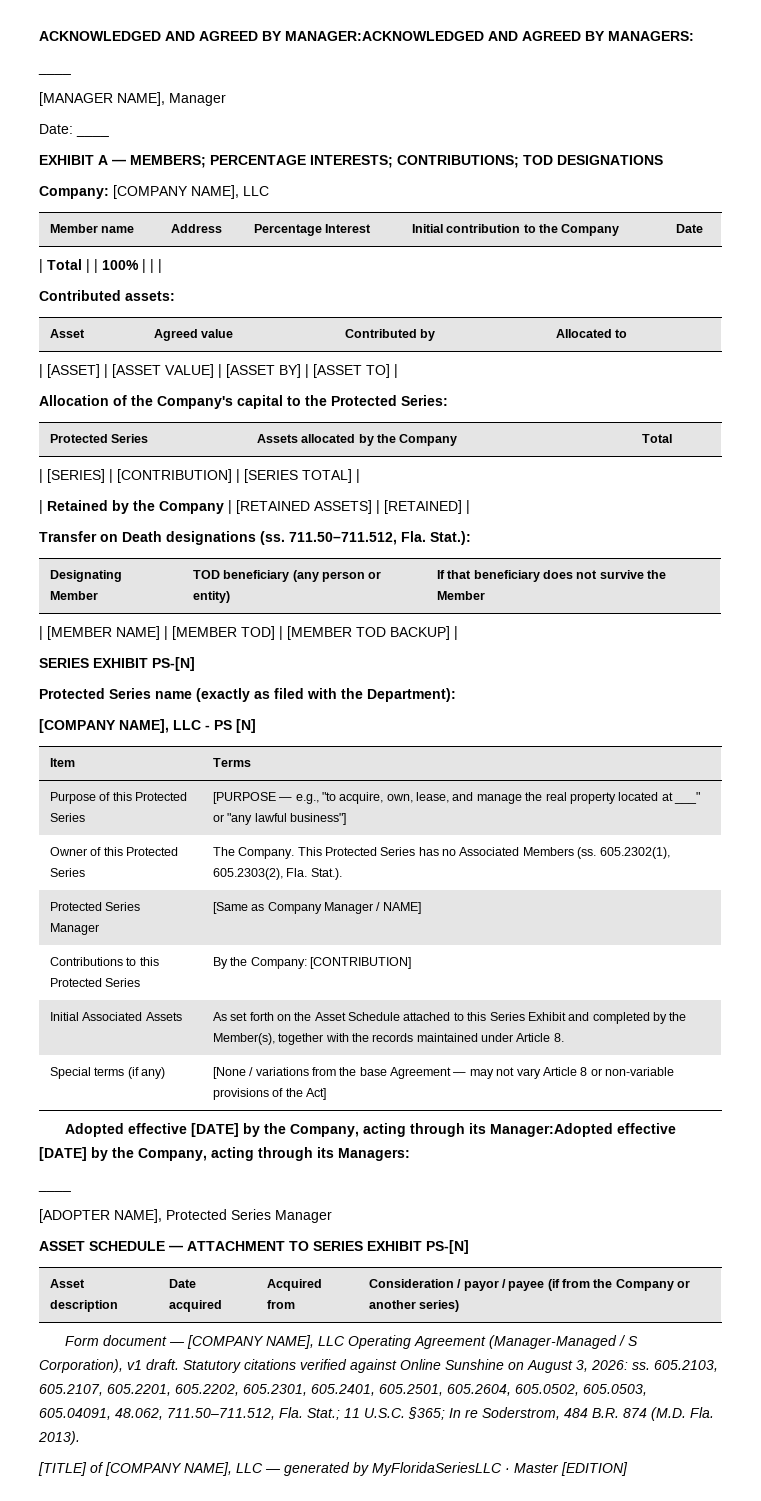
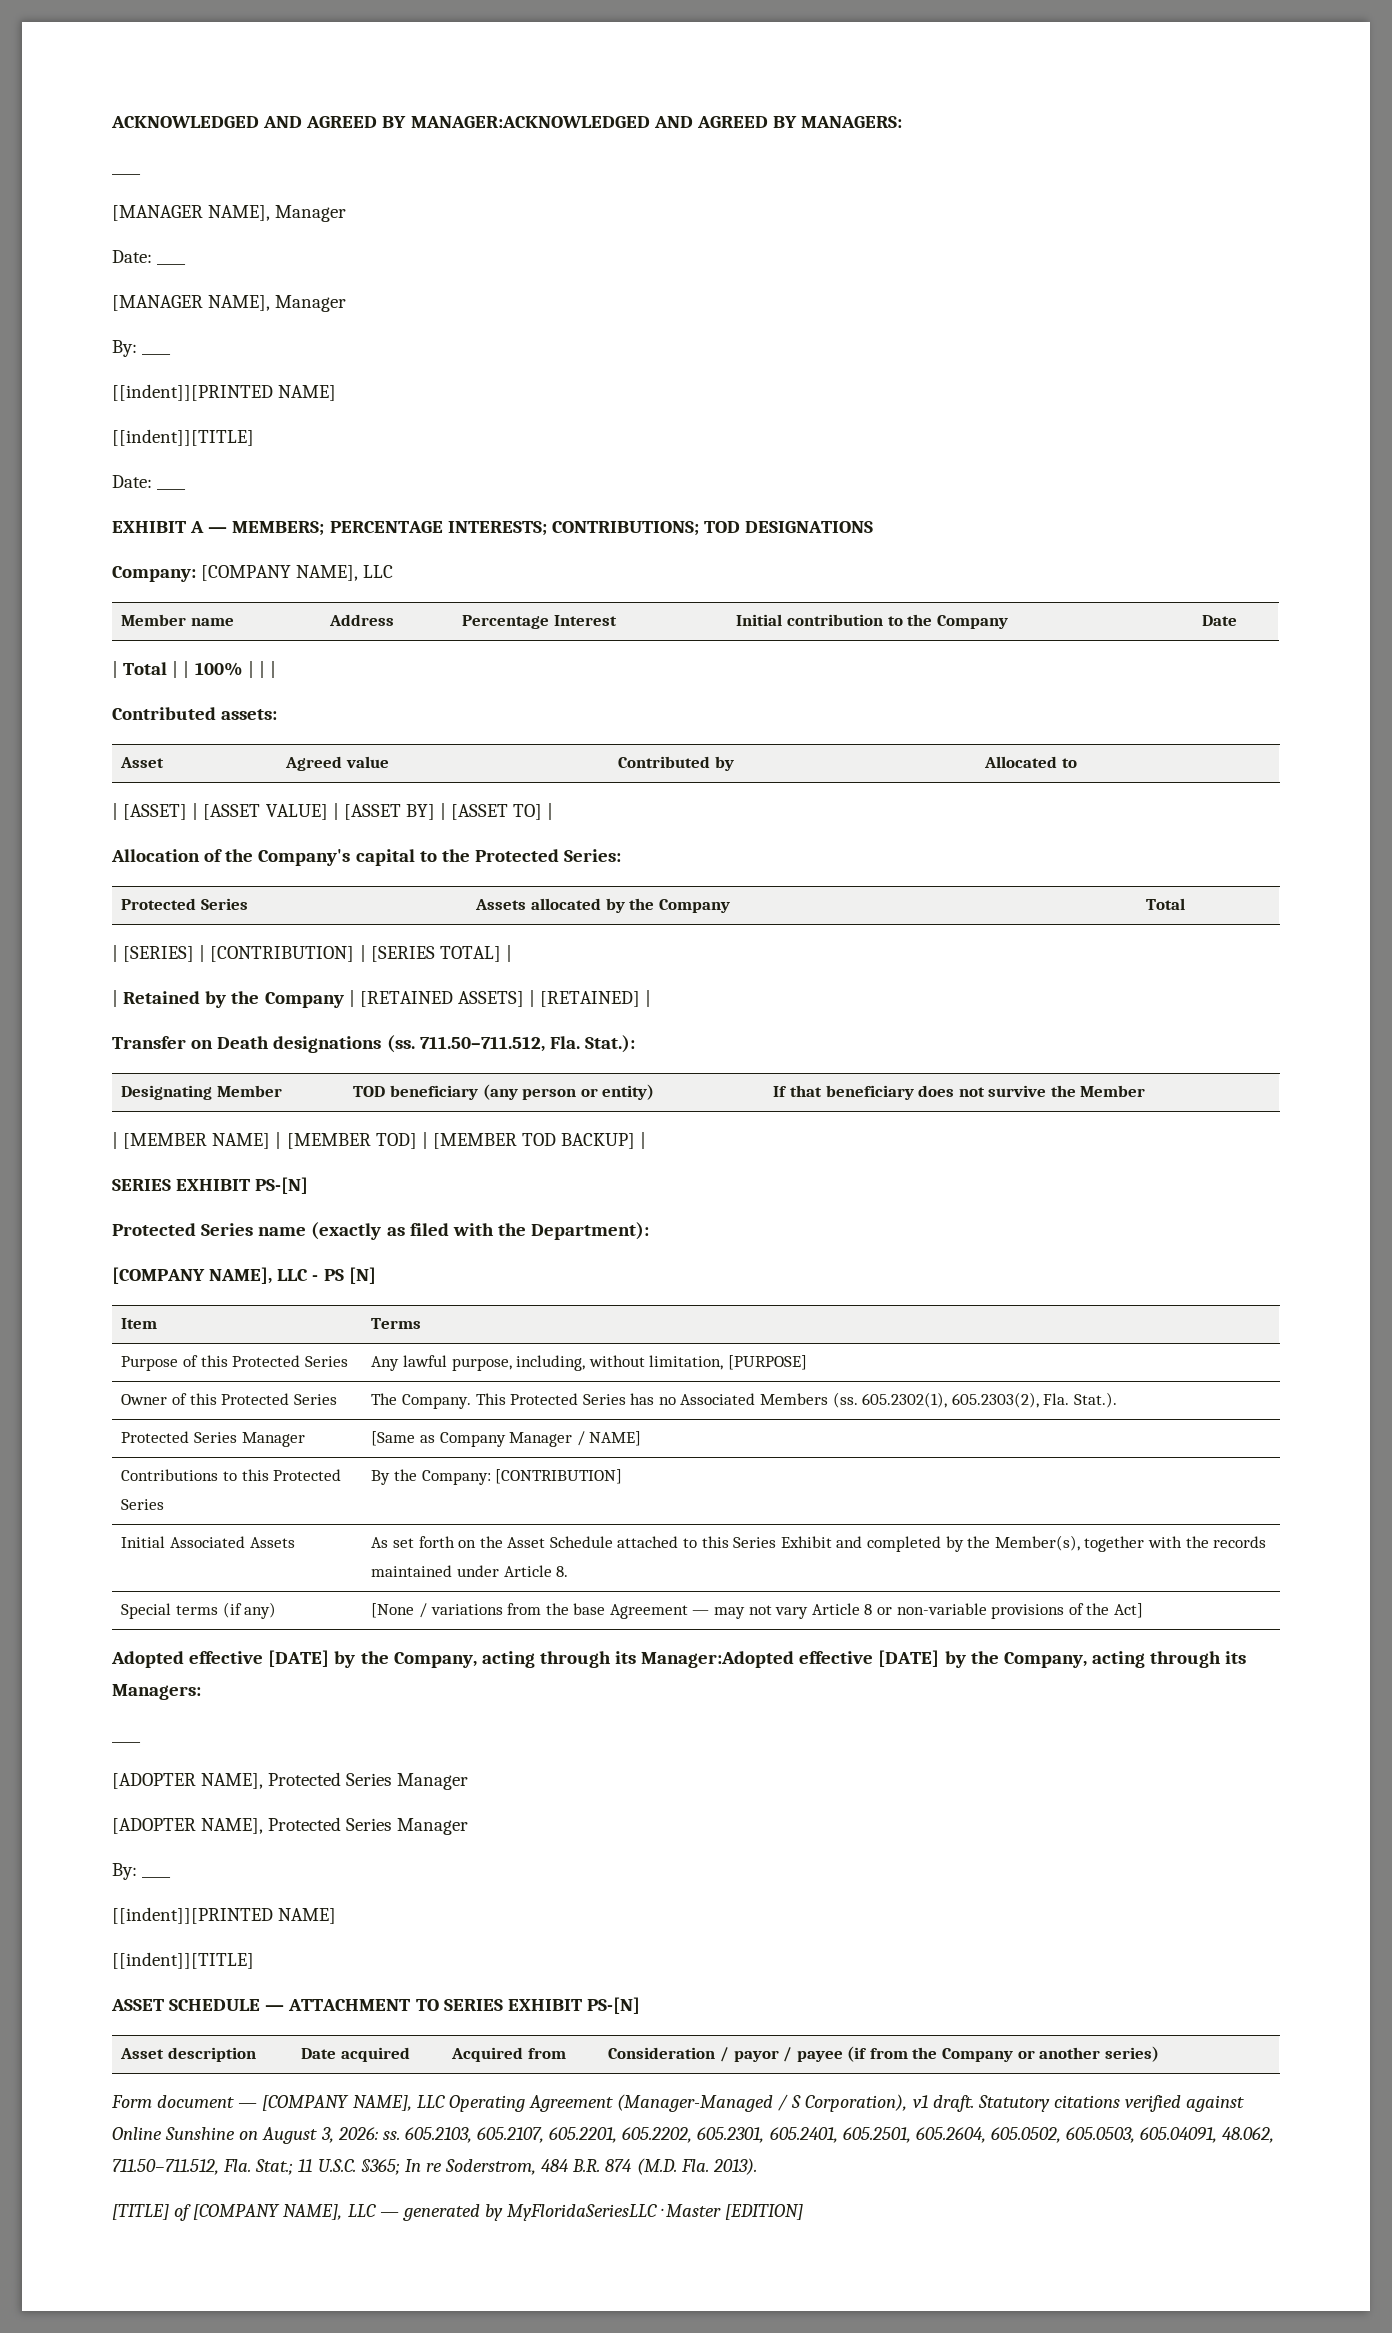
(109, 135) none -> [112,295,347,312] [112,340,172,357] [112,384,337,401] [112,429,254,446] [112,475,152,488] [157,488,187,490] // [MANAGER NAME], Manager // By: ____ // [[indent]][PRINTED NAME] // [[indent]][TITLE] // Date: ____
[212,792,701,804] [212,813,346,825] [PURPOSE — e.g., "to acquire, own, lease, and manage the real property located at ___" or "any lawful business"] -> [371,1355,807,1371] Any lawful purpose, including, without limitation, [PURPOSE]
(332, 1216) none -> [112,1817,468,1835] [112,1863,172,1880] [112,1907,337,1924] [112,1952,254,1969] // [ADOPTER NAME], Protected Series Manager // By: ____ // [[indent]][PRINTED NAME] // [[indent]][TITLE]

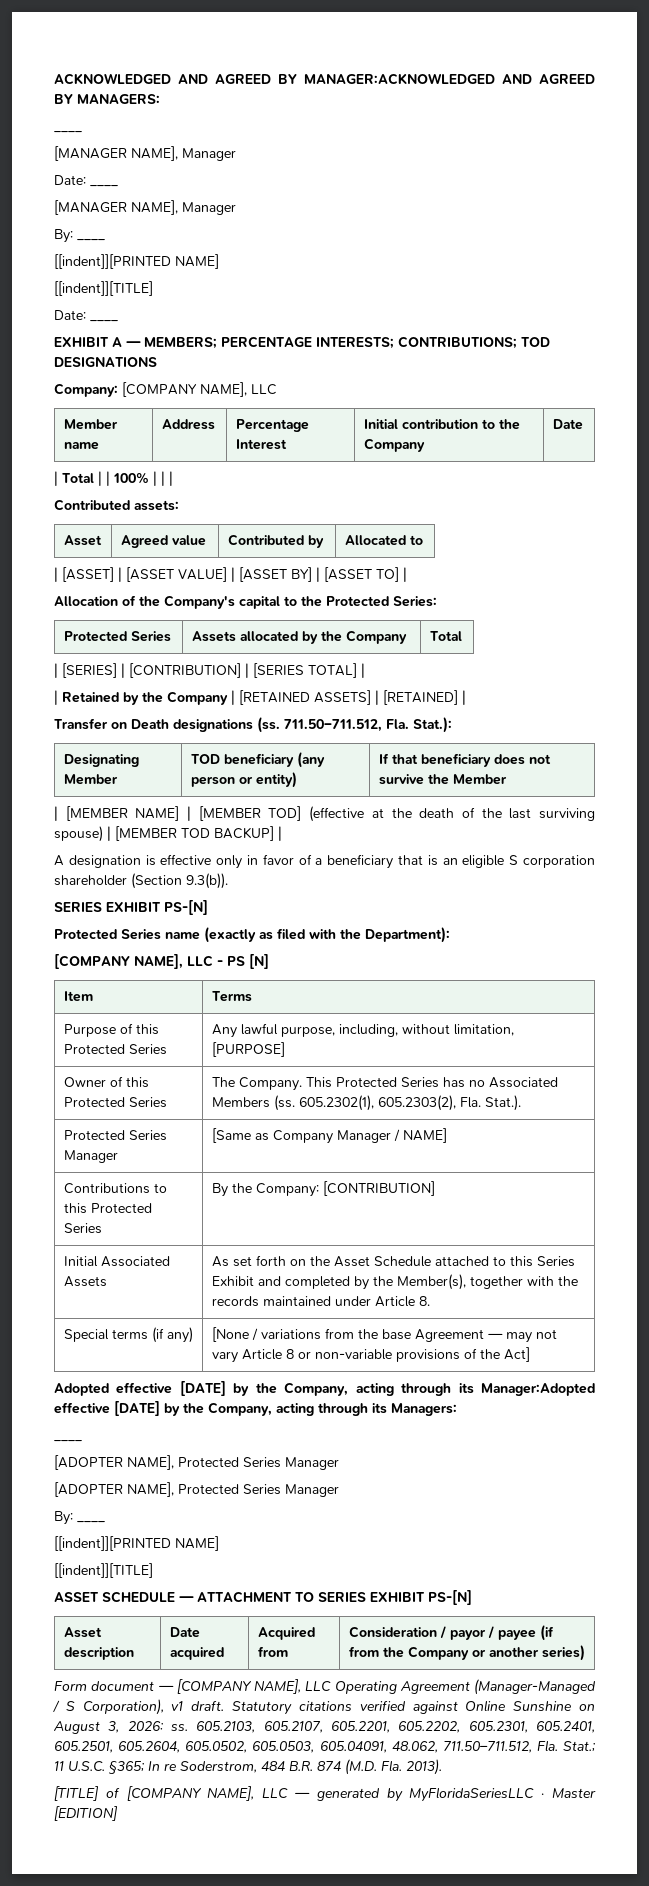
(417, 1141) none -> [309,806,595,822] [54,826,103,842] (effective at the death of the last surviving spouse)
(647, 1140) none -> [54,854,596,869] [54,873,228,889] // A designation is effective only in favor of a beneficiary that is an eligible S corporation shareholder (Section 9.3(b)).

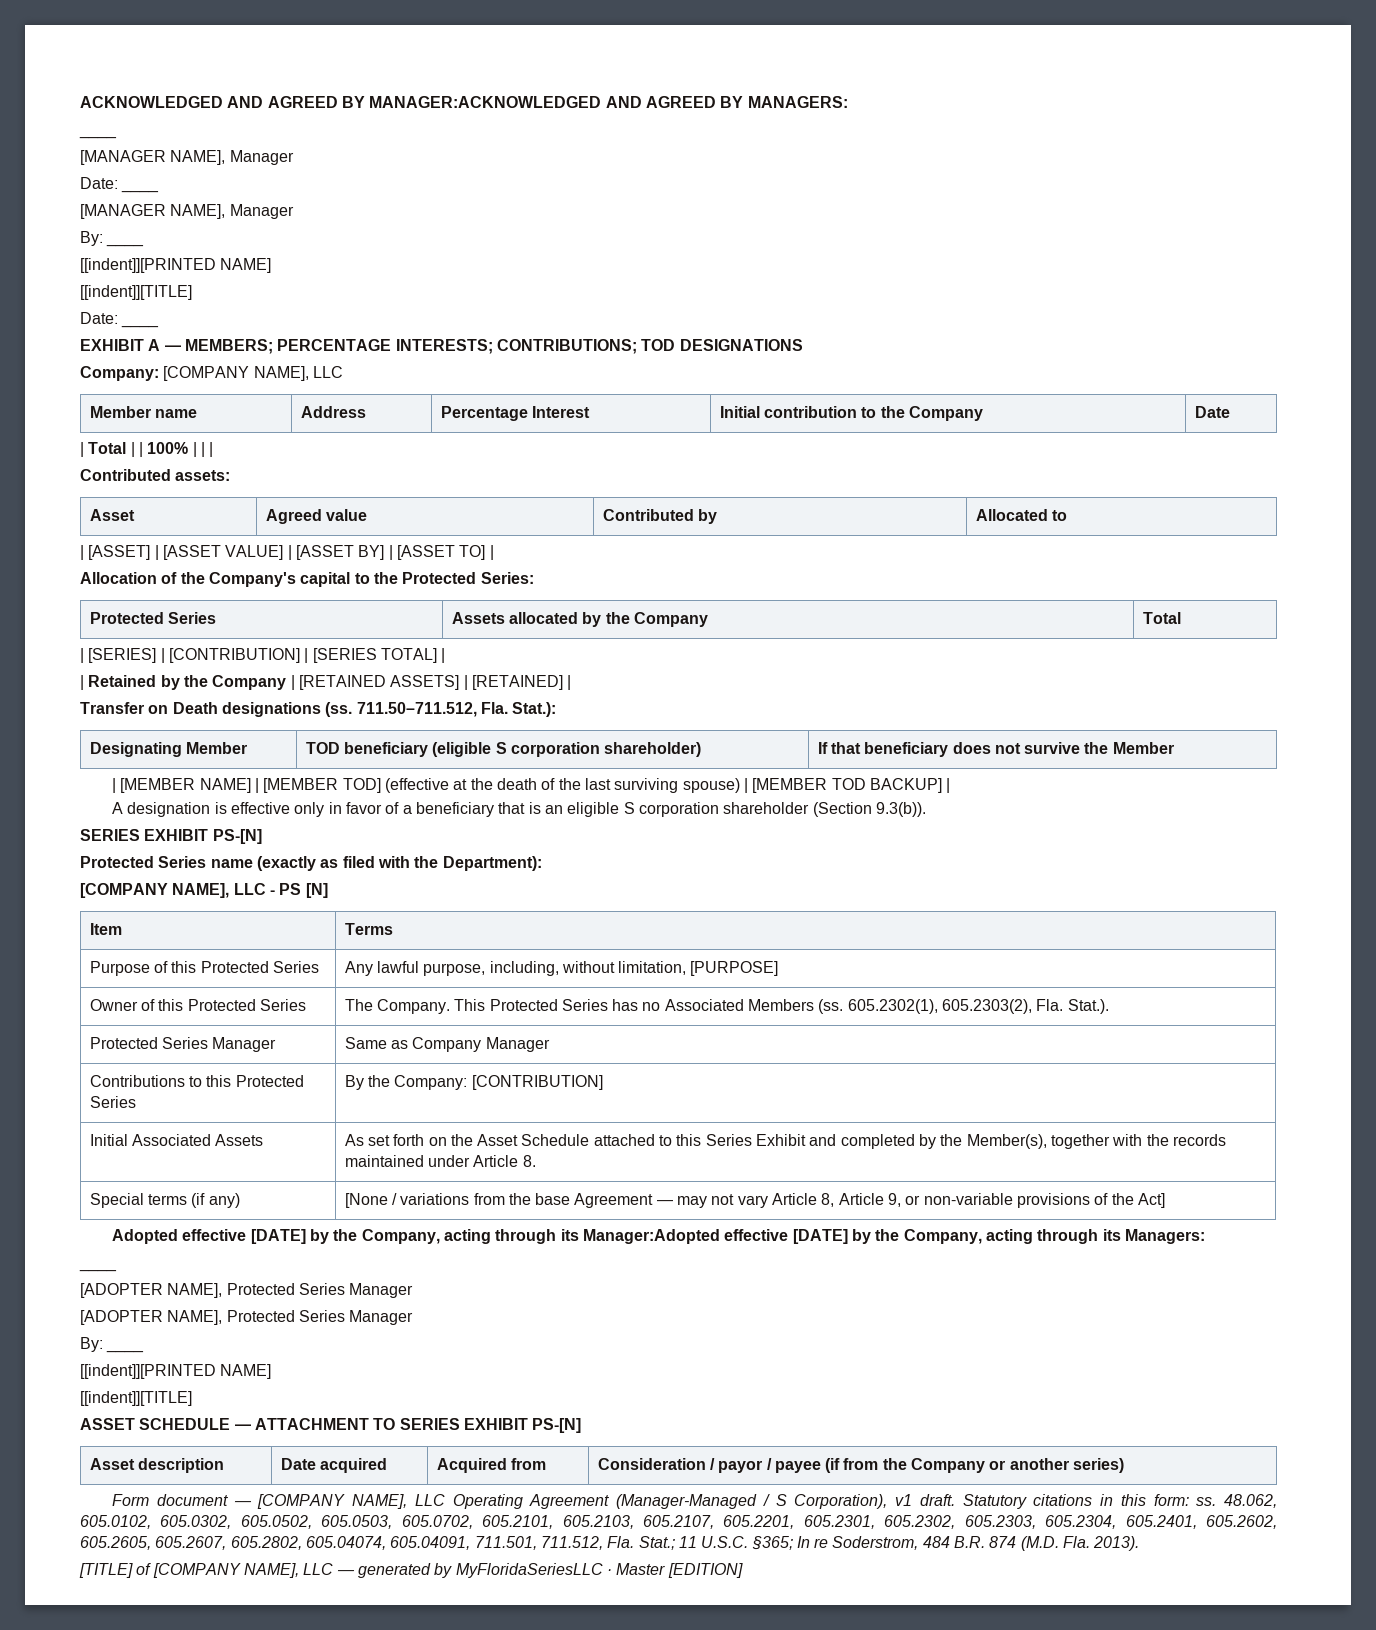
[296,752,325,768] [190,772,297,788] (any person or entity) -> [432,742,702,757] (eligible S corporation shareholder)
[211,1128,251,1143] [Same -> [344,1037,387,1049] Same
[393,1128,447,1143] / NAME] -> (550, 1044) none
[285,1349,294,1359] 8 -> [821,1193,902,1207] 8, Article 9,
[359,1700,595,1714] [53,1721,595,1734] [54,1741,532,1753] verified against Online Sunshine on August 3, 2026: ss. 605.2103, 605.2107, 605.2201, 605.2202, 605.2301, 605.2401, 605.2501, 605.2604, 605.0502, 605.0503, 605.04091, 48.062, 711.50–711.512, -> [1100,1494,1277,1508] [80,1515,1277,1529] [80,1536,603,1550] in this form: ss. 48.062, 605.0102, 605.0302, 605.0502, 605.0503, 605.0702, 605.2101, 605.2103, 605.2107, 605.2201, 605.2301, 605.2302, 605.2303, 605.2304, 605.2401, 605.2602, 605.2605, 605.2607, 605.2802, 605.04074, 605.04091, 711.501, 711.512,

